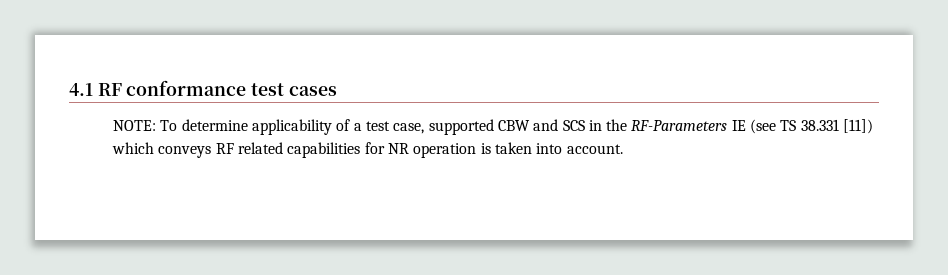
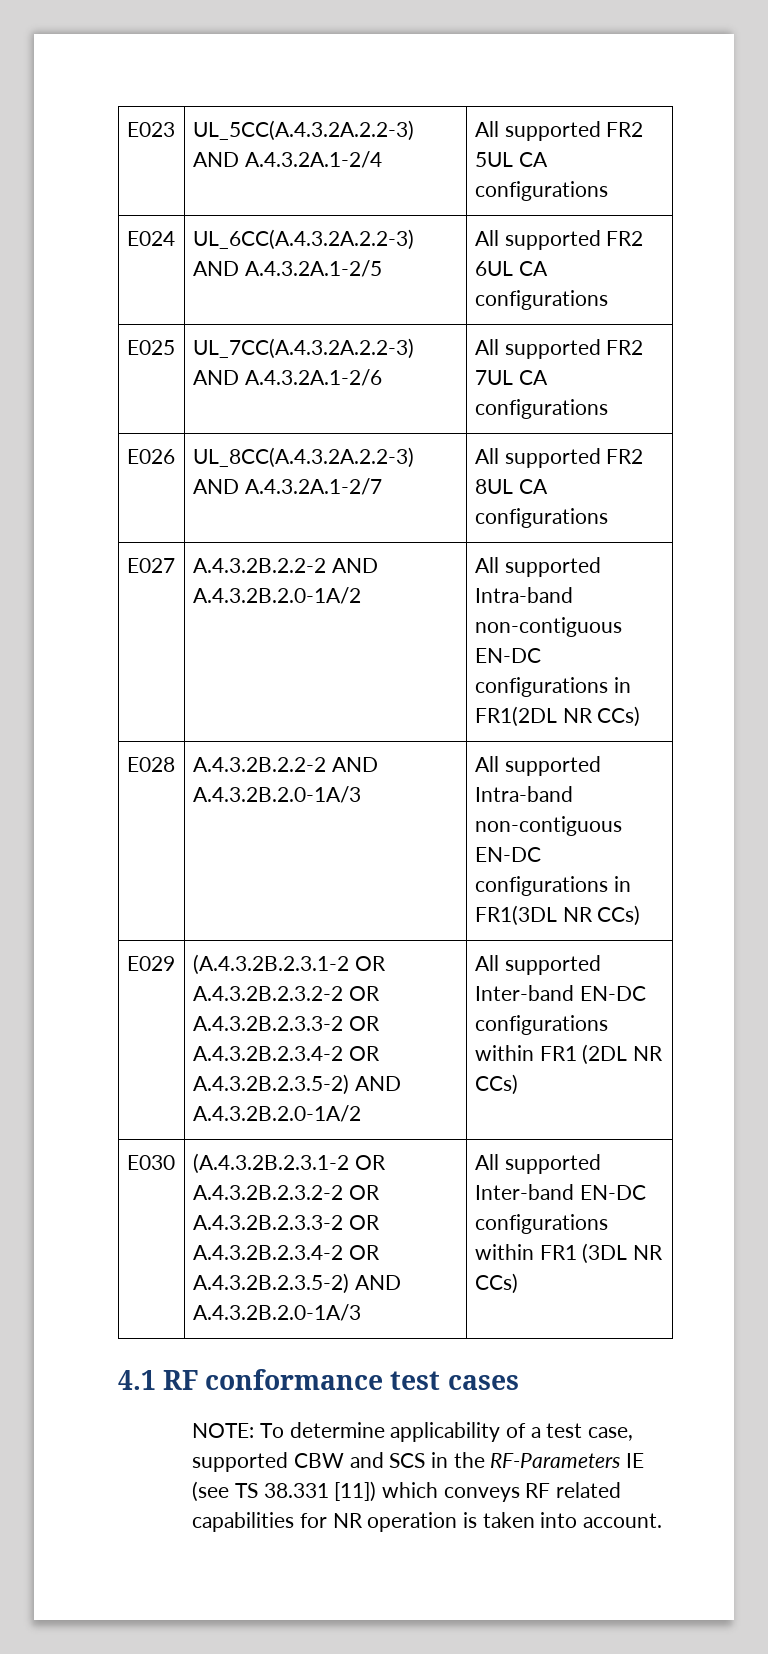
(69, 89) none -> [126,122,175,137] [192,120,414,141] [192,151,382,168] [474,121,644,141] [474,152,548,167] [474,181,608,201] [126,231,175,246] [192,229,414,250] [192,260,382,277] [474,230,644,250] [474,261,548,276] [474,290,608,310] [126,340,175,355] [192,338,414,359] [192,369,382,386] [474,339,644,359] [474,370,548,385] [474,399,608,419] [126,449,175,464] [192,447,414,468] [192,478,382,495] [474,448,644,468] [474,479,548,494] [474,508,608,528] [126,558,175,573] [192,558,378,573] [192,587,361,604] [474,557,601,577] [474,587,573,603] [474,617,622,637] [474,648,541,663] [474,677,631,697] [474,706,641,727] [126,757,175,772] [192,757,378,772] [192,786,361,803] [474,756,601,776] [474,786,573,802] [474,816,622,836] [474,847,541,862] [474,876,631,896] [474,905,641,926] [126,956,175,971] [192,954,386,975] [192,986,380,1001] [192,1016,380,1031] [192,1046,380,1061] [192,1074,401,1095] [192,1105,361,1122] [474,955,601,975] [474,985,646,1001] [474,1015,608,1035] [474,1044,664,1065] [474,1074,518,1095] [126,1155,175,1170] [192,1153,386,1174] [192,1185,380,1200] [192,1215,380,1230] [192,1245,380,1260] [192,1273,401,1294] [192,1304,361,1321] [474,1154,601,1174] [474,1184,646,1200] [474,1214,608,1234] [474,1243,664,1264] [474,1273,518,1294] E023 | UL_5CC(A.4.3.2A.2.2-3) AND A.4.3.2A.1-2/4 | All supported FR2 5UL CA configurations // E024 | UL_6CC(A.4.3.2A.2.2-3) AND A.4.3.2A.1-2/5 | All supported FR2 6UL CA configurations // E025 | UL_7CC(A.4.3.2A.2.2-3) AND A.4.3.2A.1-2/6 | All supported FR2 7UL CA configurations // E026 | UL_8CC(A.4.3.2A.2.2-3) AND A.4.3.2A.1-2/7 | All supported FR2 8UL CA configurations // E027 | A.4.3.2B.2.2-2 AND A.4.3.2B.2.0-1A/2 | All supported Intra-band non-contiguous EN-DC configurations in FR1(2DL NR CCs) // E028 | A.4.3.2B.2.2-2 AND A.4.3.2B.2.0-1A/3 | All supported Intra-band non-contiguous EN-DC configurations in FR1(3DL NR CCs) // E029 | (A.4.3.2B.2.3.1-2 OR A.4.3.2B.2.3.2-2 OR A.4.3.2B.2.3.3-2 OR A.4.3.2B.2.3.4-2 OR A.4.3.2B.2.3.5-2) AND A.4.3.2B.2.0-1A/2 | All supported Inter-band EN-DC configurations within FR1 (2DL NR CCs) // E030 | (A.4.3.2B.2.3.1-2 OR A.4.3.2B.2.3.2-2 OR A.4.3.2B.2.3.3-2 OR A.4.3.2B.2.3.4-2 OR A.4.3.2B.2.3.5-2) AND A.4.3.2B.2.0-1A/3 | All supported Inter-band EN-DC configurations within FR1 (3DL NR CCs) //

